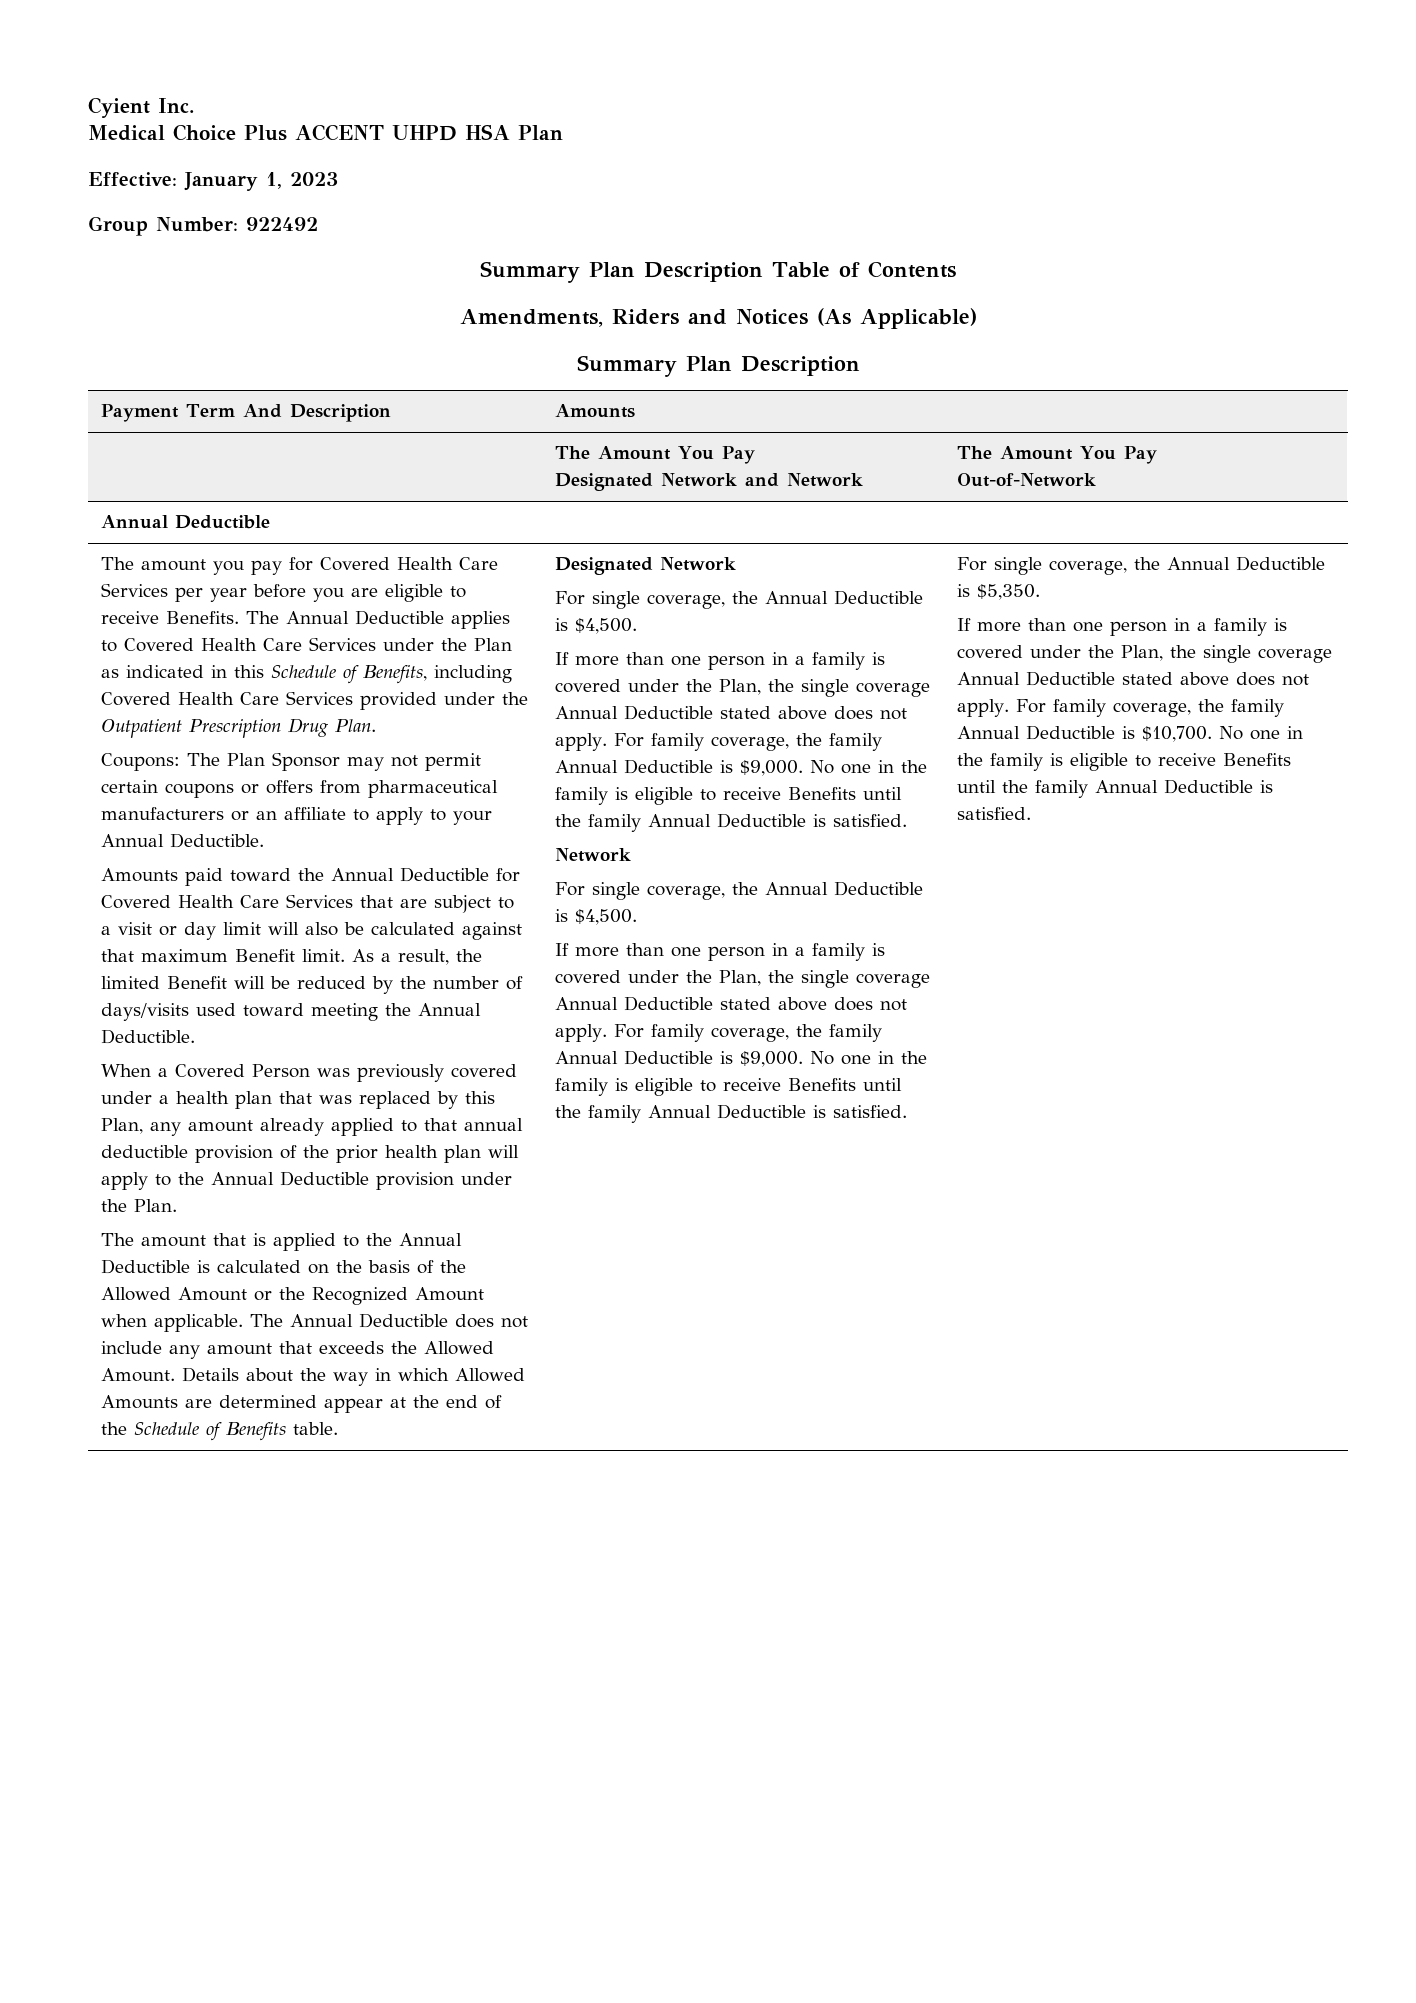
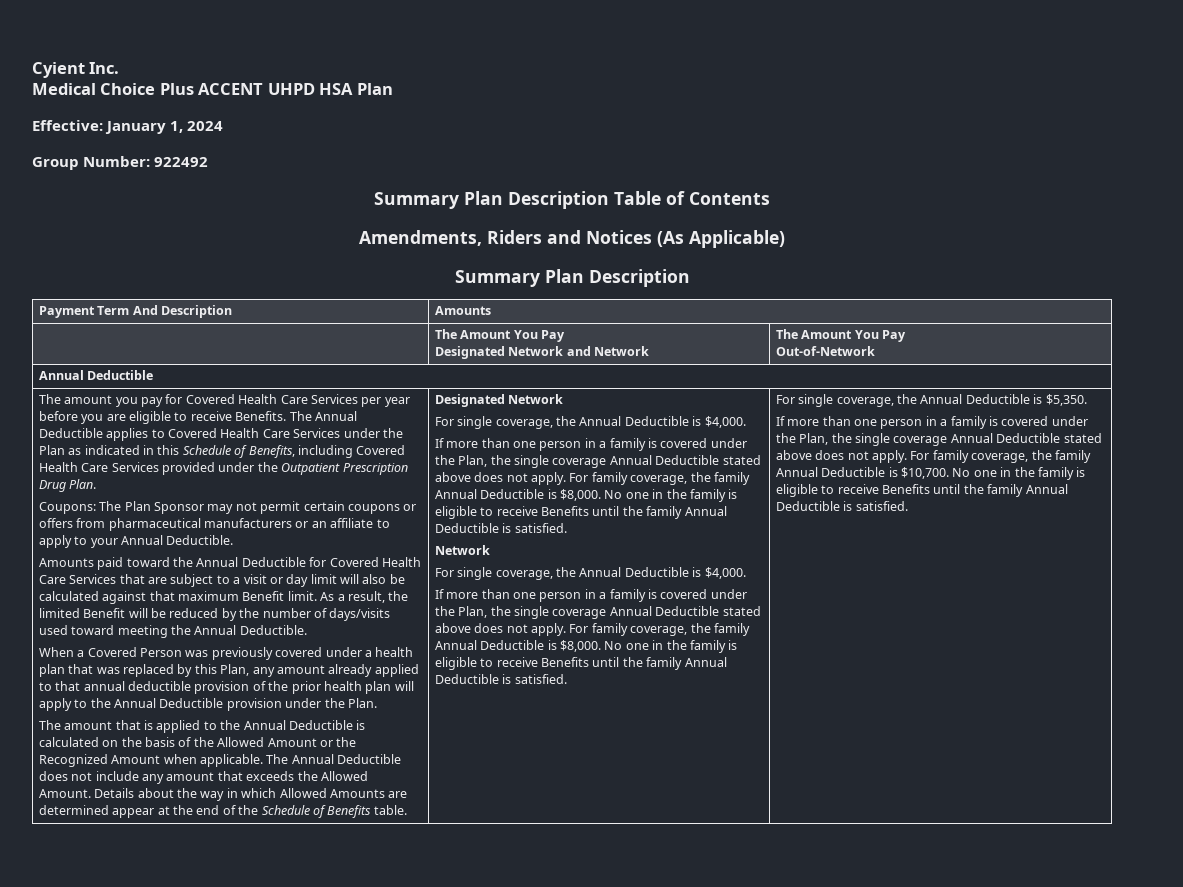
[290,172,338,186] 2023 -> [187,121,224,131] 2024
[574,618,637,634] $4,500. -> [704,416,746,428] $4,000.
[739,760,803,776] $9,000. -> [560,489,602,501] $8,000.
[574,909,637,925] $4,500. -> [704,567,746,579] $4,000.
[739,1051,803,1067] $9,000. -> [560,640,602,652] $8,000.

